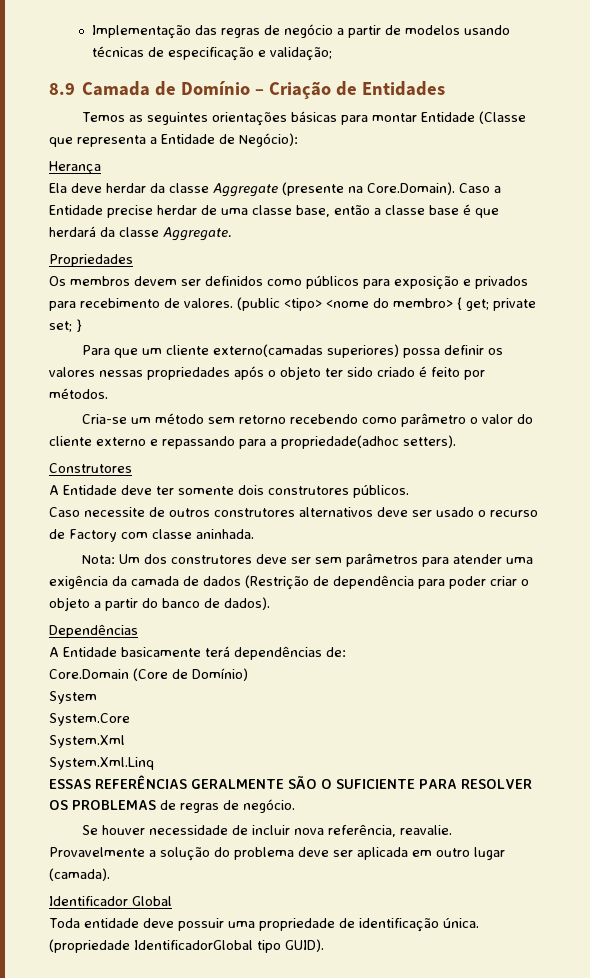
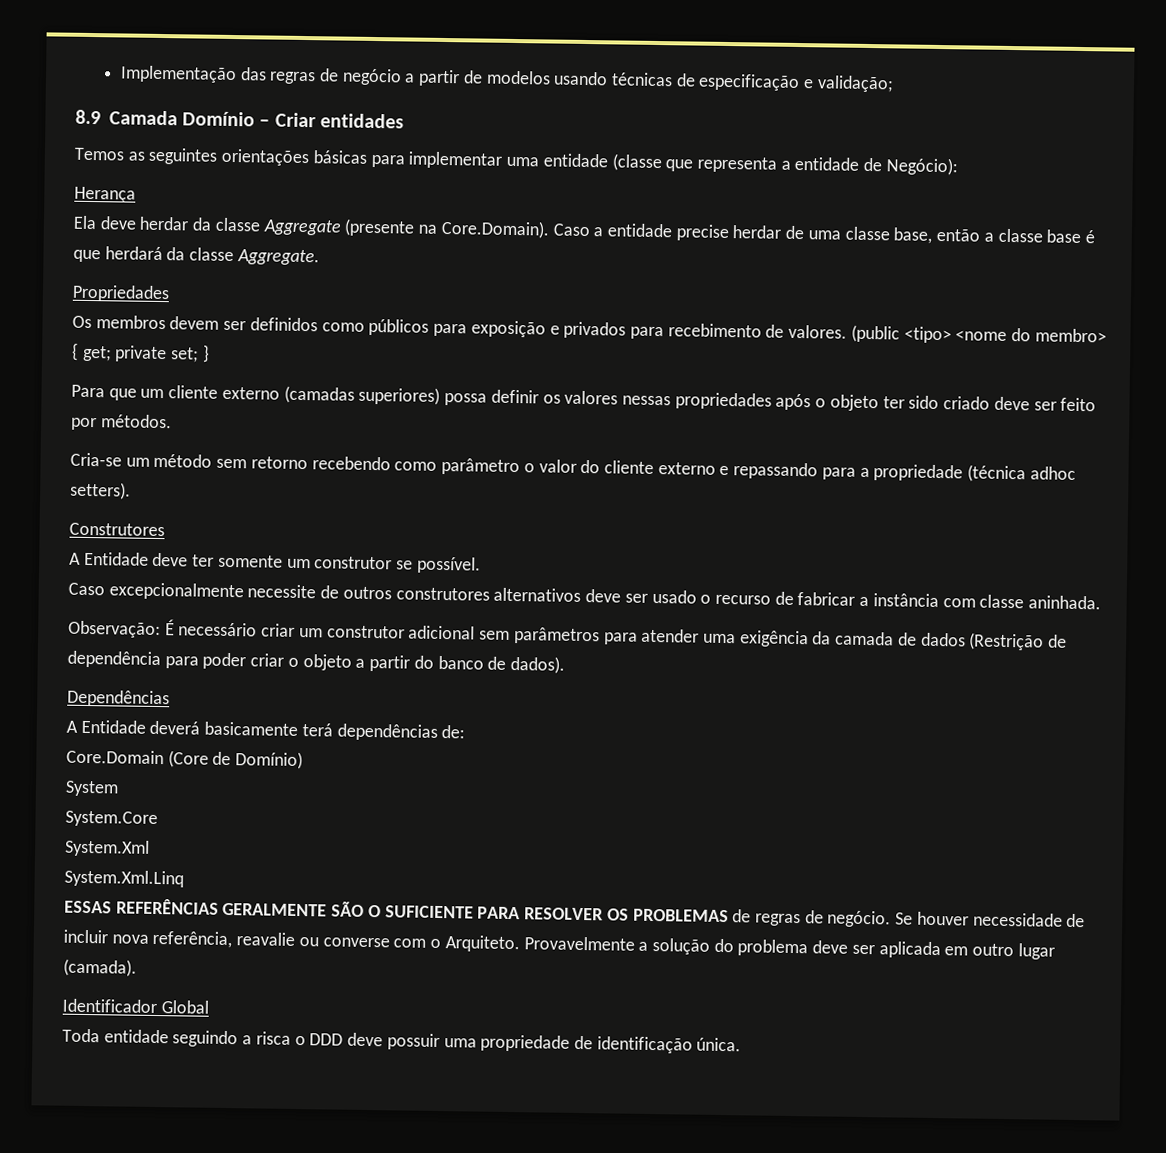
[155,81,177,96] de -> (178, 118) none
[269,81,446,100] Criação de Entidades -> [274,112,404,129] Criar entidades
[372,111,527,124] montar Entidade (Classe -> [408,151,662,172] implementar uma entidade (classe
[161,134,215,144] Entidade -> [794,156,860,171] entidade
[49,205,103,215] Entidade -> [606,223,672,238] entidade
[213,344,324,357] externo(camadas -> [221,385,355,404] externo (camadas
[419,366,427,377] é -> [993,396,1057,411] deve ser
[281,435,399,449] propriedade(adhoc -> [873,464,1076,483] propriedade (técnica adhoc
[238,484,409,498] [49,507,80,517] dois construtores públicos. // Caso -> [286,556,481,574] [68,582,244,601] um construtor se possível. // Caso excepcionalmente
[69,529,117,542] Factory -> [797,592,939,608] fabricar a instância
[82,554,312,564] Nota: Um dos construtores deve ser -> [68,619,476,640] Observação: É necessário criar um construtor adicional
(117, 652) none -> [149,720,201,735] deverá
(295, 806) // -> (892, 919) none
[400,825,453,835] reavalie. -> [236,932,520,953] reavalie ou converse com o Arquiteto.
(139, 923) none -> [172,1030,344,1048] seguindo a risca o DDD
[49,939,324,953] (propriedade IdentificadorGlobal tipo GUID). -> (742, 1044) none

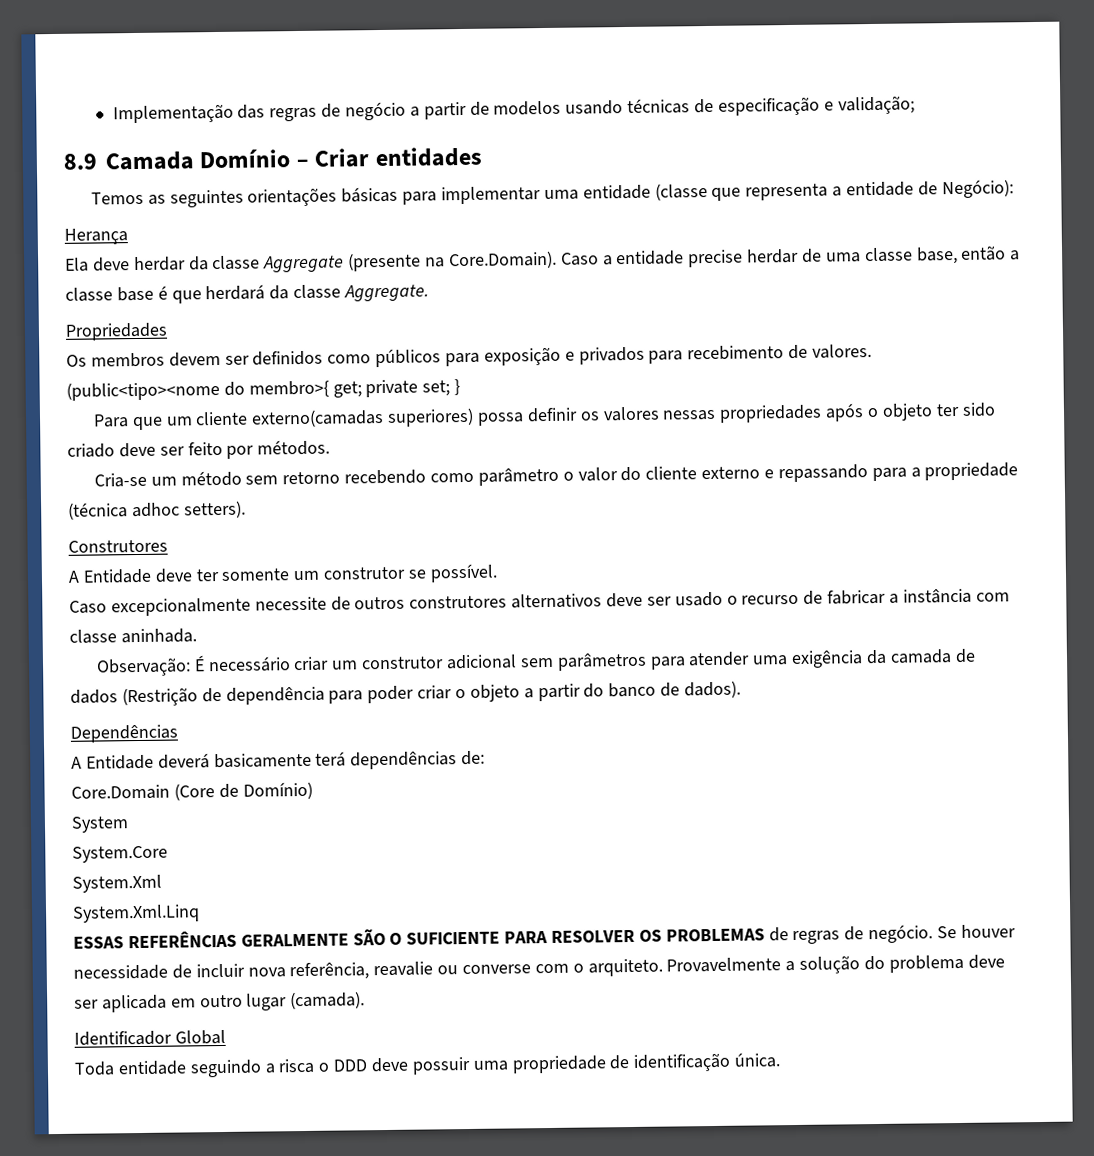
[850,324,1107,344] [71,342,79,361] (public <tipo> <nome do membro> { -> [66,380,329,401] (public<tipo><nome do membro>{
[221,385,355,404] externo (camadas -> [251,408,385,428] externo(camadas
[444,935,520,953] Arquiteto. -> [587,958,663,977] arquiteto.

